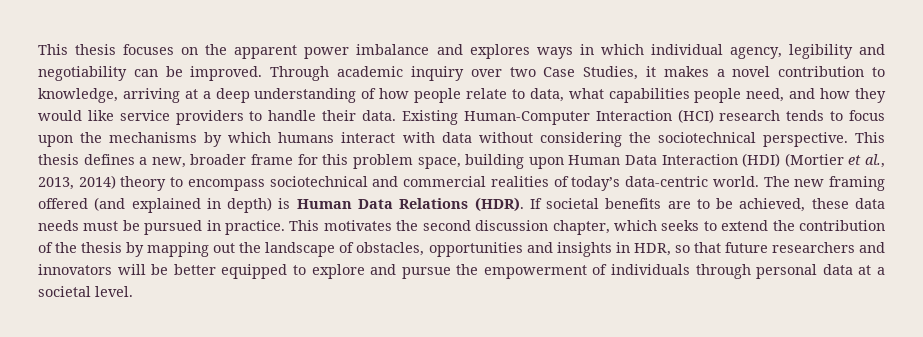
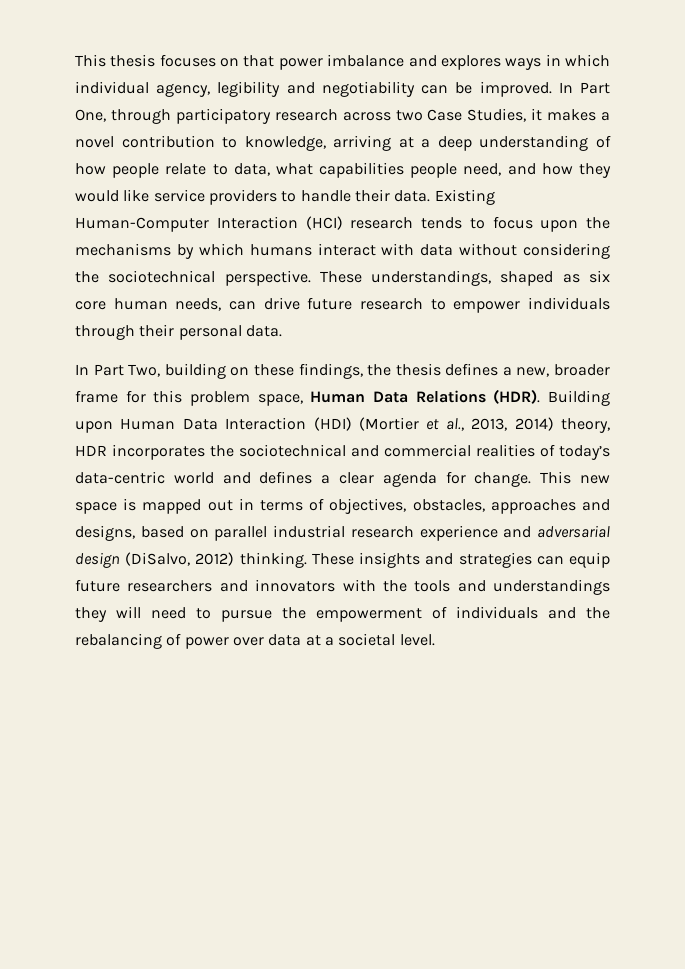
[205,44,298,59] the apparent -> [243,55,275,67] that
[270,66,502,81] Through academic inquiry over -> [558,82,610,94] [75,108,391,124] In Part One, through participatory research across
[854,132,885,143] This -> [319,270,610,286] [75,297,610,313] [75,324,282,340] [75,363,392,379] These understandings, shaped as six core human needs, can drive future research to empower individuals through their personal data. // In Part Two, building on these findings, the
[465,154,525,169] building -> [310,389,610,406] Human Data Relations (HDR). Building
[120,176,265,191] theory to encompass -> [560,418,610,433] [75,444,234,460] theory, HDR incorporates the
[712,176,886,191] [38,197,886,213] [38,220,885,235] [38,242,886,257] [38,264,397,279] world. The new framing offered (and explained in depth) is Human Data Relations (HDR). If societal benefits are to be achieved, these data needs must be pursued in practice. This motivates the second discussion chapter, which seeks to extend the contribution of the thesis by mapping out the landscape of obstacles, opportunities and insights in HDR, so that future researchers and innovators will be better equipped to explore and -> [173,471,611,487] [75,498,610,514] [75,525,610,541] [75,552,610,568] [75,579,610,595] [75,606,211,622] world and defines a clear agenda for change. This new space is mapped out in terms of objectives, obstacles, approaches and designs, based on parallel industrial research experience and adversarial design (DiSalvo, 2012) thinking. These insights and strategies can equip future researchers and innovators with the tools and understandings they will need to
[695,264,818,279] through personal -> [548,607,610,619] [75,633,264,649] and the rebalancing of power over

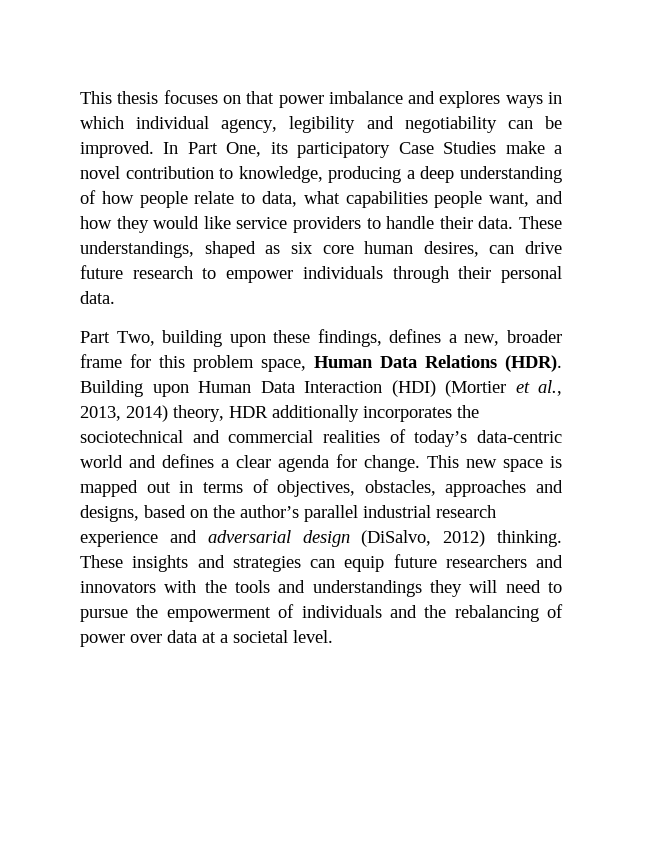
[110,108,597,124] through participatory research across two Case Studies, it makes -> [270,141,545,158] its participatory Case Studies make
[333,135,414,151] arriving at -> [328,166,402,183] producing
[463,163,502,176] need, -> [489,193,530,207] want,
[434,189,495,205] [75,216,610,232] [75,243,610,259] [75,270,311,286] Existing Human-Computer Interaction (HCI) research tends to focus upon the mechanisms by which humans interact with data without considering the sociotechnical perspective. -> (514, 222) none
[175,298,222,311] needs, -> [423,241,479,257] desires,
[75,364,89,375] In -> (115, 297) none
[230,367,250,376] on -> [229,334,266,347] upon
[367,363,441,376] the thesis -> (382, 338) none
(107, 450) none -> [272,405,359,422] additionally
(209, 533) none -> [213,505,299,518] the author’s

